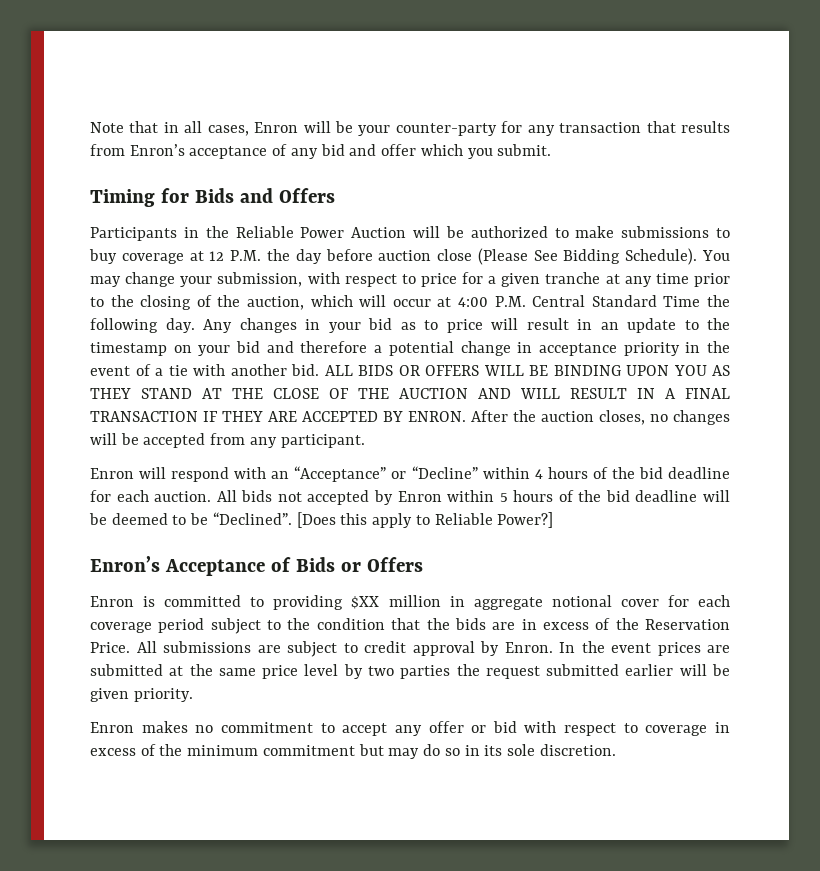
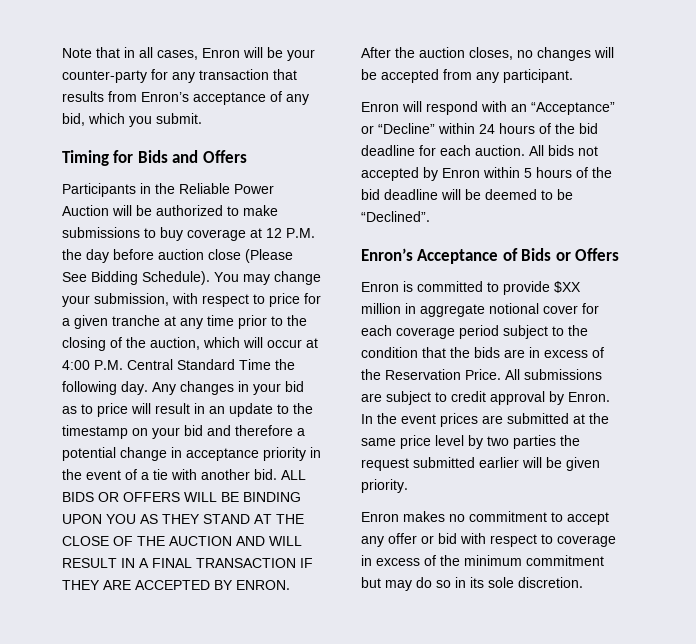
[320,144,417,156] bid and offer -> [62,113,85,126] bid,
[534,469,543,479] 4 -> [479,124,495,134] 24
[296,512,554,528] [Does this apply to Reliable Power?] -> (430, 216) none
[273,595,344,610] providing -> [503,281,550,295] provide

